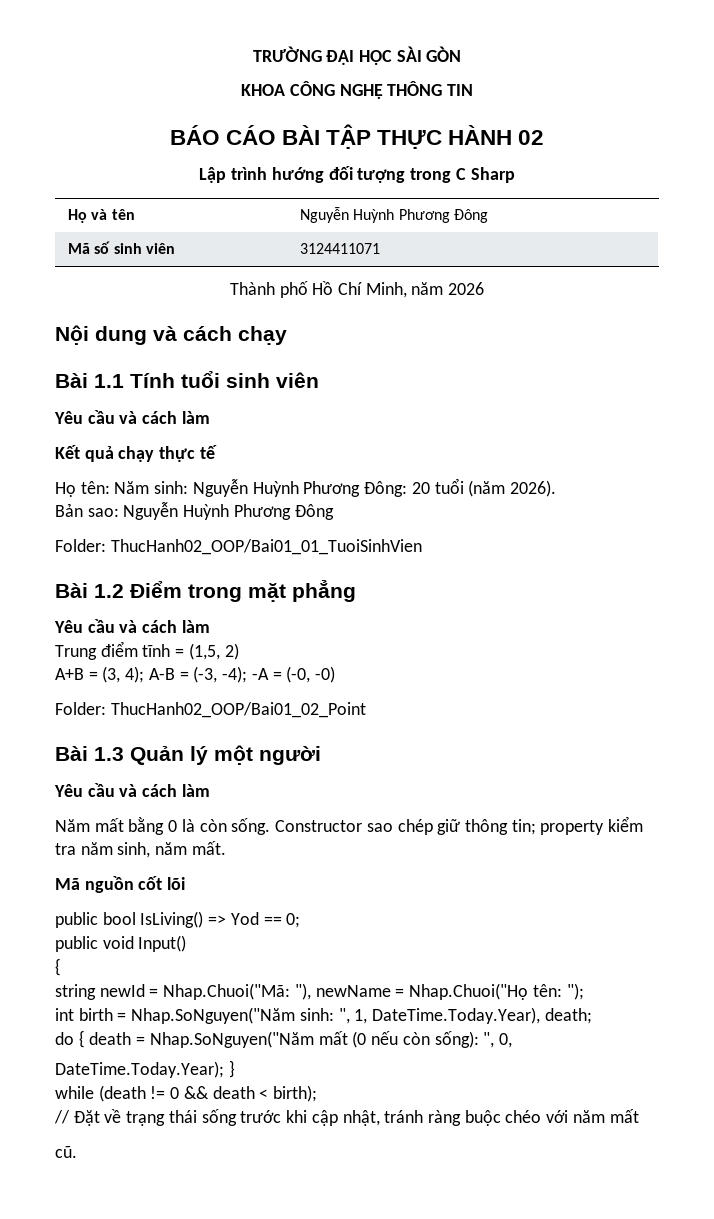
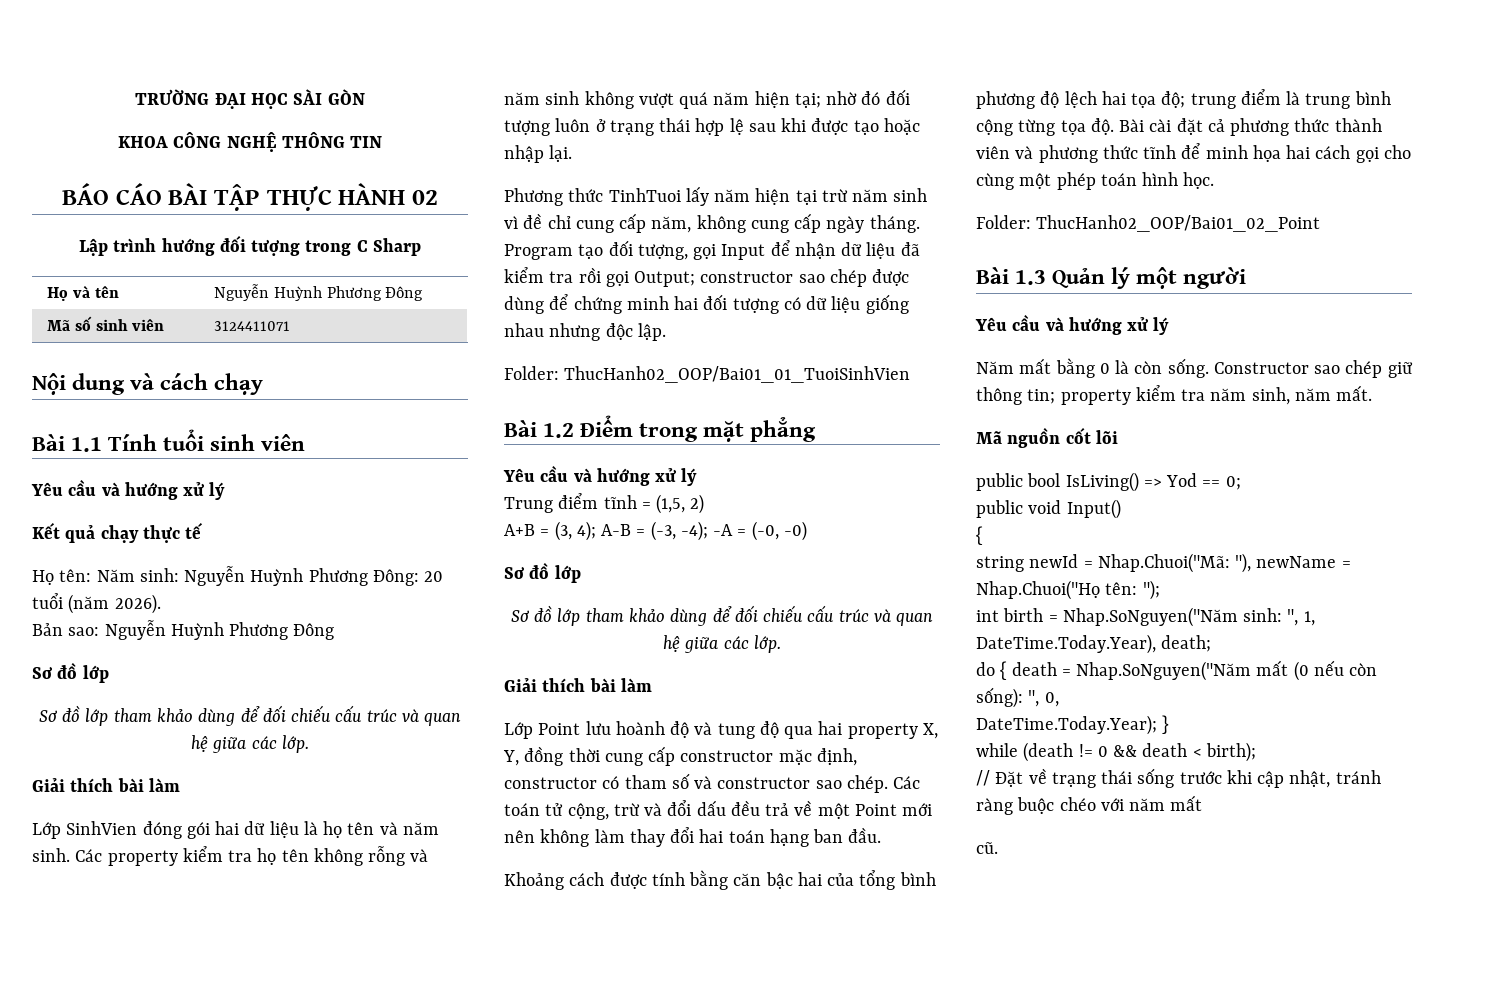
[229,281,485,298] // Thành phố Hồ Chí Minh, năm 2026 -> (291, 326) none
[142,411,210,424] cách làm -> [124,482,226,500] hướng xử lý
(334, 512) none -> [32,663,109,683] [38,705,462,726] [191,735,309,753] [32,778,180,792] [32,821,439,839] [32,846,429,866] [504,89,910,109] [504,118,920,136] [504,145,573,163] [504,186,928,206] [504,213,920,233] [504,240,920,260] [504,267,910,287] [504,294,909,314] [504,323,666,341] // Sơ đồ lớp // Sơ đồ lớp tham khảo dùng để đối chiếu cấu trúc và quan hệ giữa các lớp. // Giải thích bài làm // Lớp SinhVien đóng gói hai dữ liệu là họ tên và năm sinh. Các property kiểm tra họ tên không rỗng và năm sinh không vượt quá năm hiện tại; nhờ đó đối tượng luôn ở trạng thái hợp lệ sau khi được tạo hoặc nhập lại. // Phương thức TinhTuoi lấy năm hiện tại trừ năm sinh vì đề chỉ cung cấp năm, không cung cấp ngày tháng. Program tạo đối tượng, gọi Input để nhận dữ liệu đã kiểm tra rồi gọi Output; constructor sao chép được dùng để chứng minh hai đối tượng có dữ liệu giống nhau nhưng độc lập.
[142,620,210,633] cách làm -> [596,468,698,486] hướng xử lý
(335, 674) none -> [504,563,581,583] [510,605,934,626] [663,635,781,653] [504,678,652,692] [504,721,938,739] [503,746,857,766] [504,773,921,793] [504,800,933,820] [504,827,882,847] [504,870,936,890] [976,89,1391,109] [976,118,1382,136] [976,143,1411,163] [976,172,1215,190] // Sơ đồ lớp // Sơ đồ lớp tham khảo dùng để đối chiếu cấu trúc và quan hệ giữa các lớp. // Giải thích bài làm // Lớp Point lưu hoành độ và tung độ qua hai property X, Y, đồng thời cung cấp constructor mặc định, constructor có tham số và constructor sao chép. Các toán tử cộng, trừ và đổi dấu đều trả về một Point mới nên không làm thay đổi hai toán hạng ban đầu. // Khoảng cách được tính bằng căn bậc hai của tổng bình phương độ lệch hai tọa độ; trung điểm là trung bình cộng từng tọa độ. Bài cài đặt cả phương thức thành viên và phương thức tĩnh để minh họa hai cách gọi cho cùng một phép toán hình học.
[142,784,210,797] cách làm -> [1068,317,1170,335] hướng xử lý

